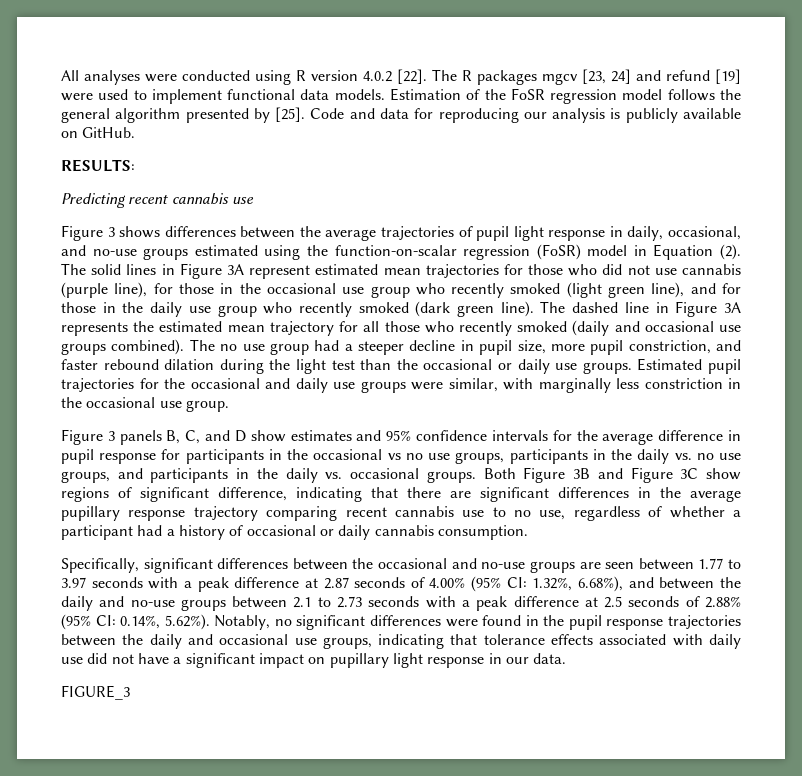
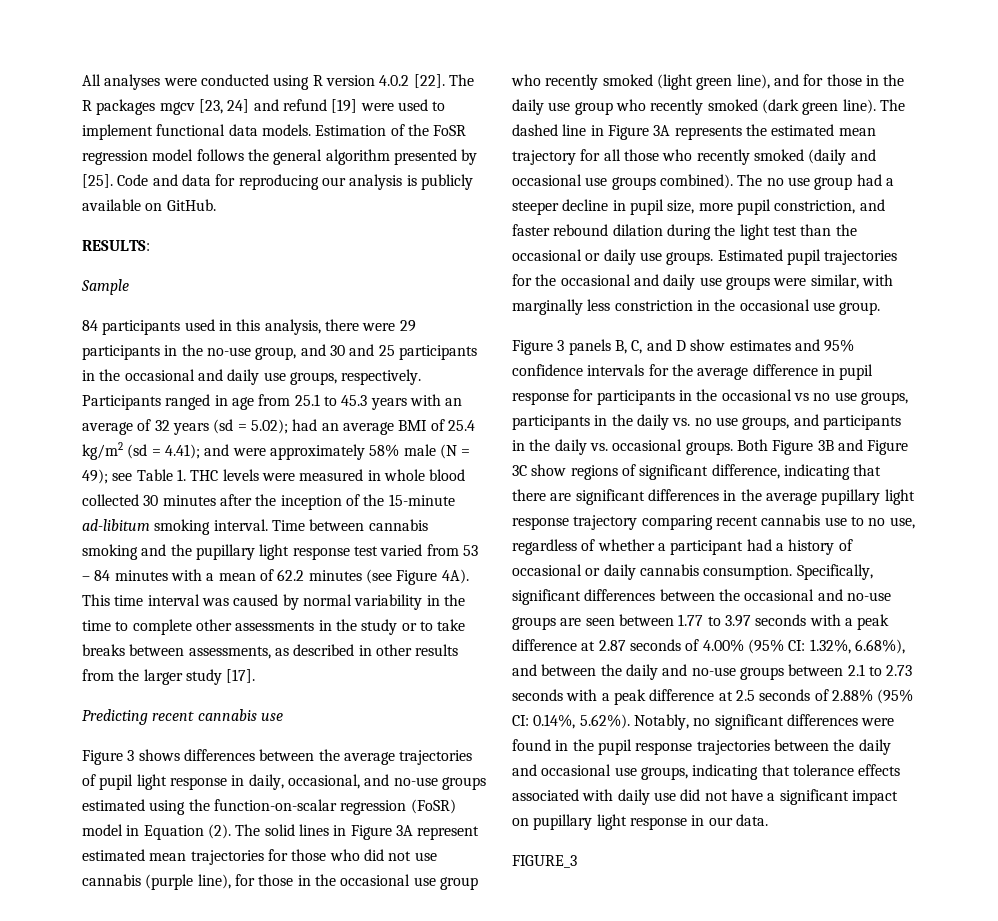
(135, 165) none -> [81,279,129,295] [82,319,416,335] [82,344,477,360] [82,369,422,385] [82,394,463,410] [82,419,475,435] [82,442,471,460] [82,469,466,484] [82,494,455,510] [82,519,428,535] [82,544,478,560] [82,569,469,585] [82,594,465,610] [82,619,466,635] [82,644,459,659] [82,669,256,685] // Sample // 84 participants used in this analysis, there were 29 participants in the no-use group, and 30 and 25 participants in the occasional and daily use groups, respectively. Participants ranged in age from 25.1 to 45.3 years with an average of 32 years (sd = 5.02); had an average BMI of 25.4 kg/m2 (sd = 4.41); and were approximately 58% male (N = 49); see Table 1. THC levels were measured in whole blood collected 30 minutes after the inception of the 15-minute ad-libitum smoking interval. Time between cannabis smoking and the pupillary light response test varied from 53 – 84 minutes with a mean of 62.2 minutes (see Figure 4A). This time interval was caused by normal variability in the time to complete other assessments in the study or to take breaks between assessments, as described in other results from the larger study [17].
(120, 513) none -> [884,489,915,505] light
(528, 532) // -> (793, 572) none

